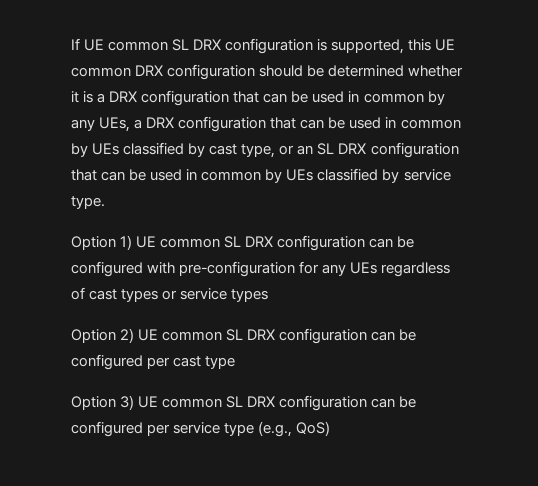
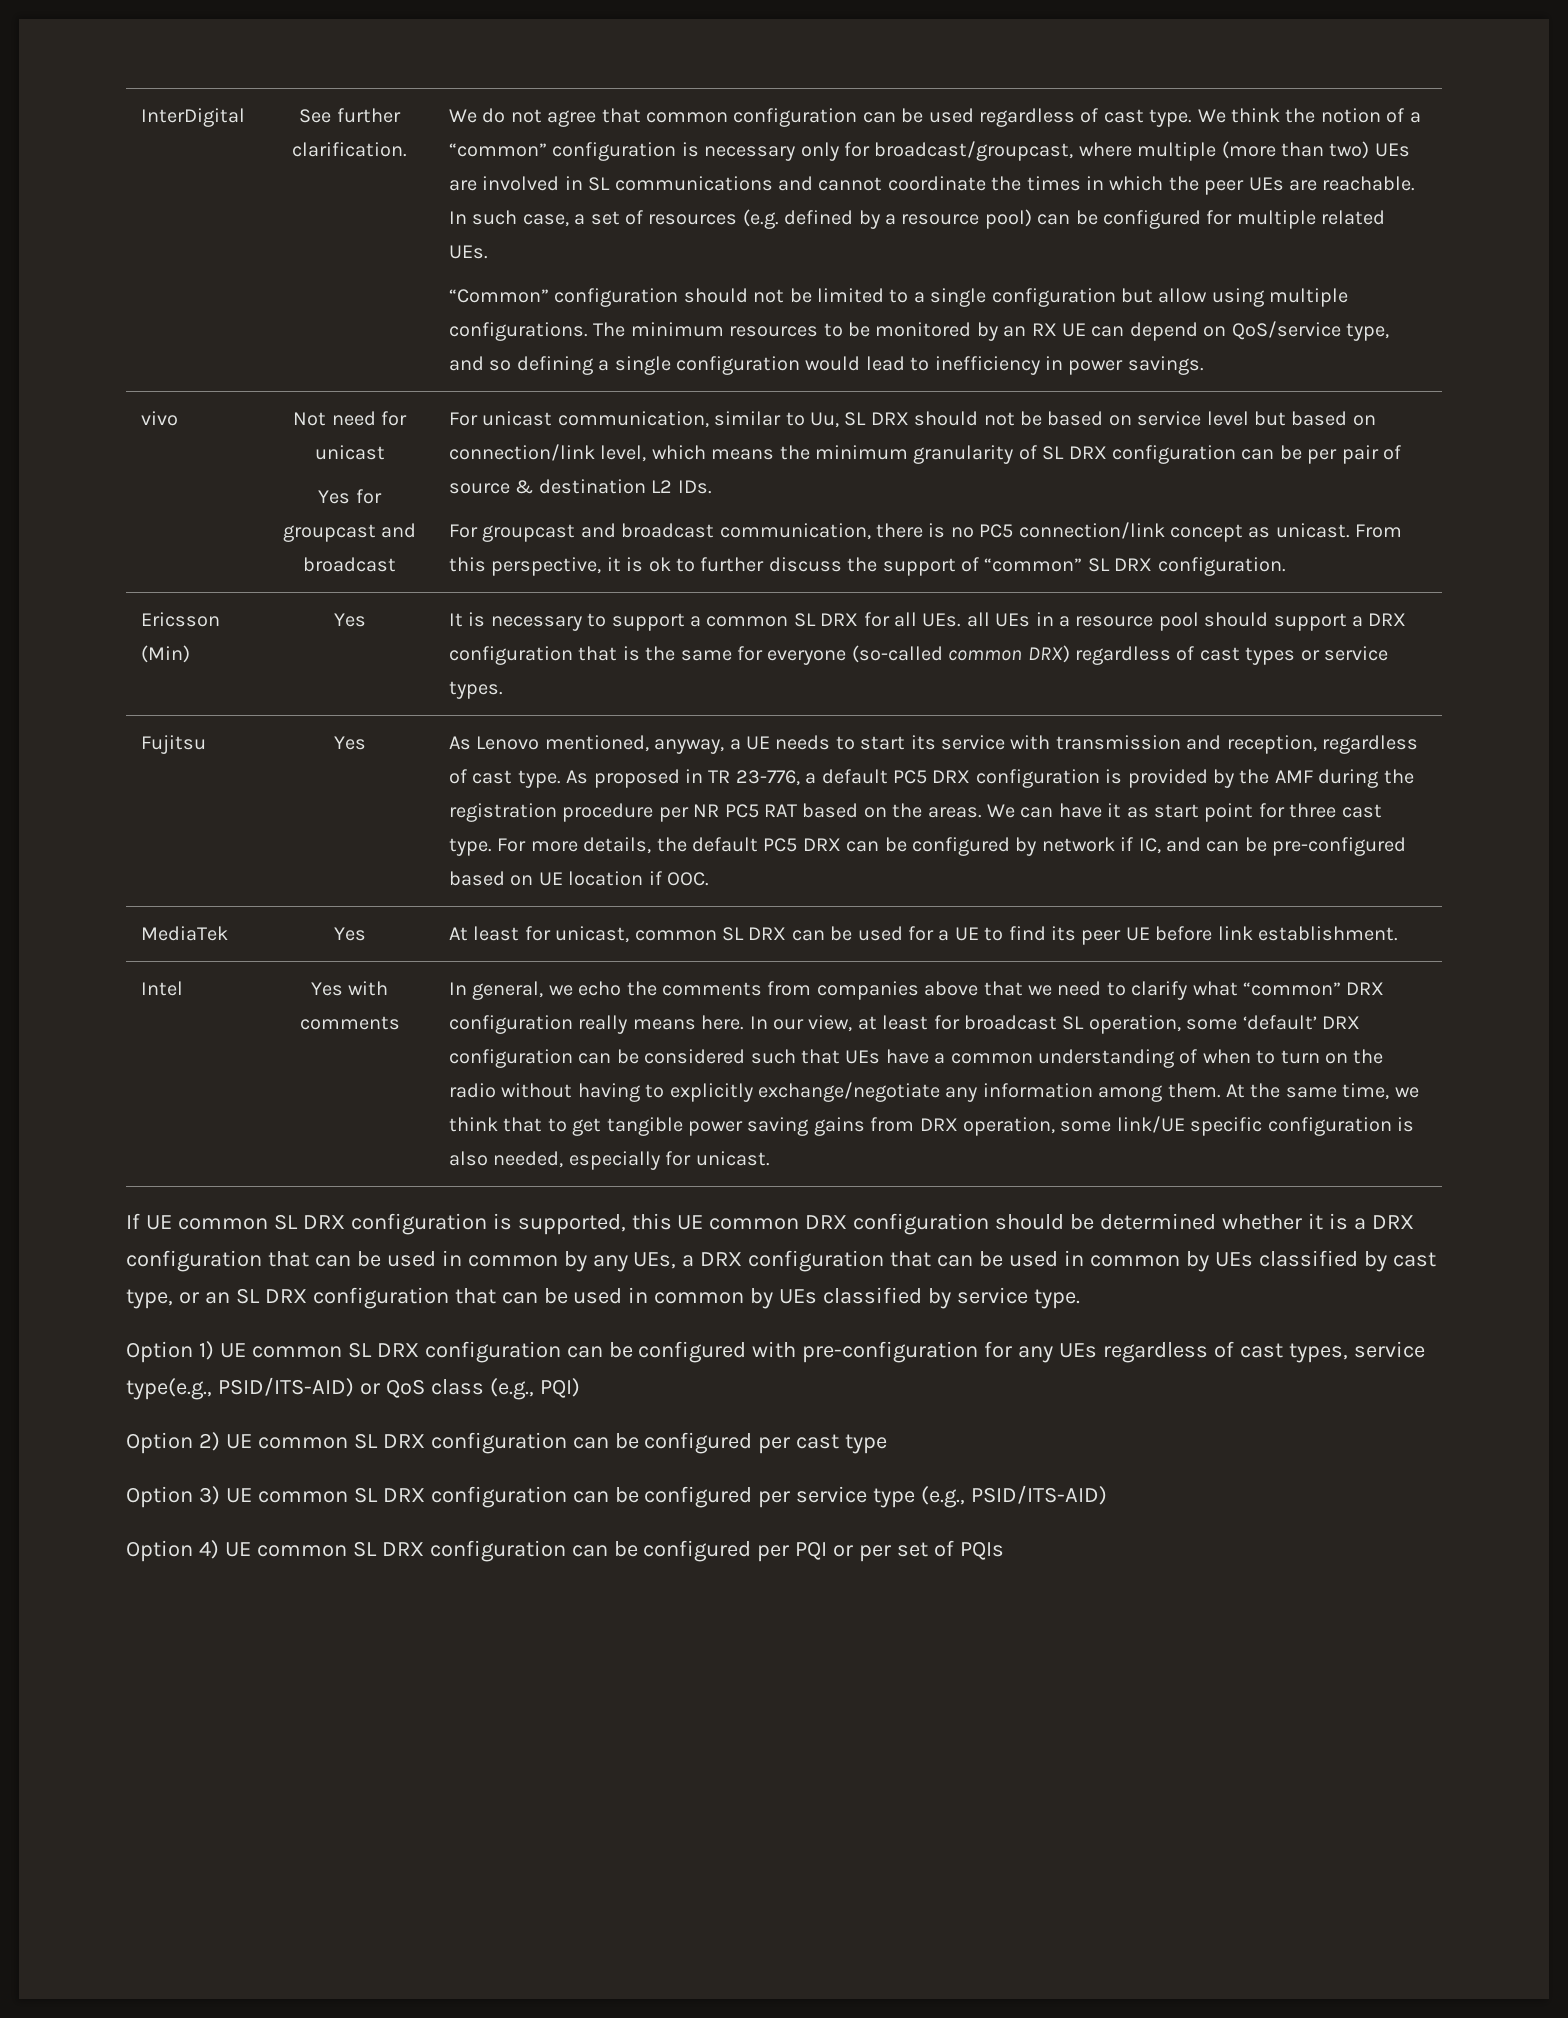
(71, 44) none -> [141,108,246,127] [299,108,401,123] [292,142,407,157] [449,108,1421,127] [449,141,1410,161] [449,176,1416,195] [449,209,1386,229] [449,245,489,259] [449,288,1349,307] [449,321,1390,341] [449,356,1204,375] [141,411,179,426] [293,411,407,426] [314,445,385,460] [318,489,382,504] [282,523,417,542] [303,557,396,572] [449,411,1376,428] [449,444,1402,464] [449,479,712,494] [449,522,1403,542] [449,557,1286,576] [141,612,221,627] [141,645,191,663] [333,613,366,627] [449,612,1407,631] [449,645,1389,665] [449,681,504,699] [141,735,207,754] [333,736,366,750] [449,735,1419,754] [449,769,1414,788] [449,803,1382,822] [449,837,1407,856] [449,871,710,886] [141,926,229,941] [333,927,366,941] [449,926,1399,945] [141,981,184,996] [310,981,389,996] [299,1016,400,1030] [449,981,1385,1000] [449,1015,1361,1034] [449,1049,1384,1068] [449,1082,1419,1102] [449,1116,1415,1136] [449,1151,770,1170] InterDigital | See further clarification. | We do not agree that common configuration can be used regardless of cast type. We think the notion of a “common” configuration is necessary only for broadcast/groupcast, where multiple (more than two) UEs are involved in SL communications and cannot coordinate the times in which the peer UEs are reachable. In such case, a set of resources (e.g. defined by a resource pool) can be configured for multiple related UEs. // “Common” configuration should not be limited to a single configuration but allow using multiple configurations. The minimum resources to be monitored by an RX UE can depend on QoS/service type, and so defining a single configuration would lead to inefficiency in power savings. // vivo | Not need for unicast // Yes for groupcast and broadcast | For unicast communication, similar to Uu, SL DRX should not be based on service level but based on connection/link level, which means the minimum granularity of SL DRX configuration can be per pair of source & destination L2 IDs. // For groupcast and broadcast communication, there is no PC5 connection/link concept as unicast. From this perspective, it is ok to further discuss the support of “common” SL DRX configuration. // Ericsson (Min) | Yes | It is necessary to support a common SL DRX for all UEs. all UEs in a resource pool should support a DRX configuration that is the same for everyone (so-called common DRX) regardless of cast types or service types. // Fujitsu | Yes | As Lenovo mentioned, anyway, a UE needs to start its service with transmission and reception, regardless of cast type. As proposed in TR 23-776, a default PC5 DRX configuration is provided by the AMF during the registration procedure per NR PC5 RAT based on the areas. We can have it as start point for three cast type. For more details, the default PC5 DRX can be configured by network if IC, and can be pre-configured based on UE location if OOC. // MediaTek | Yes | At least for unicast, common SL DRX can be used for a UE to find its peer UE before link establishment. // Intel | Yes with comments | In general, we echo the comments from companies above that we need to clarify what “common” DRX configuration really means here. In our view, at least for broadcast SL operation, some ‘default’ DRX configuration can be considered such that UEs have a common understanding of when to turn on the radio without having to explicitly exchange/negotiate any information among them. At the same time, we think that to get tangible power saving gains from DRX operation, some link/UE specific configuration is also needed, especially for unicast. //
[121,288,269,302] types or service types -> [1288,1341,1425,1363] [126,1377,580,1400] types, service type(e.g., PSID/ITS-AID) or QoS class (e.g., PQI)
[296,421,331,436] QoS) -> [971,1485,1108,1505] [126,1540,1005,1562] PSID/ITS-AID) // Option 4) UE common SL DRX configuration can be configured per PQI or per set of PQIs

